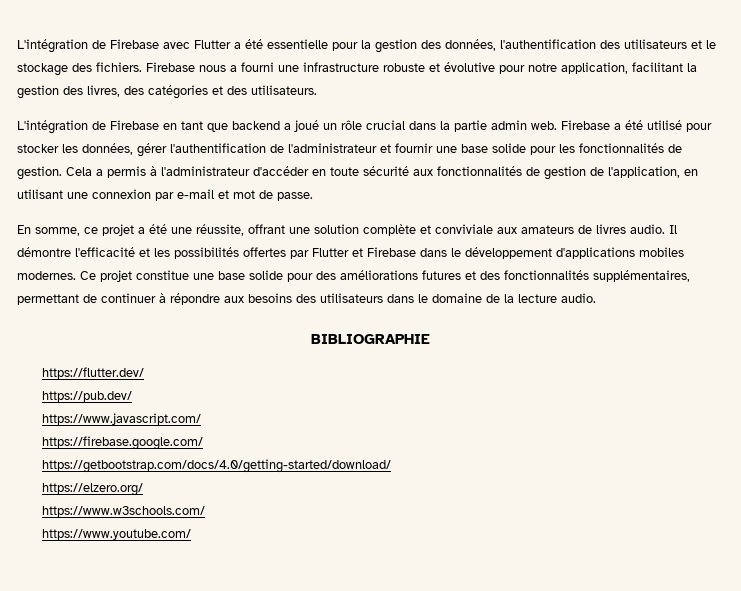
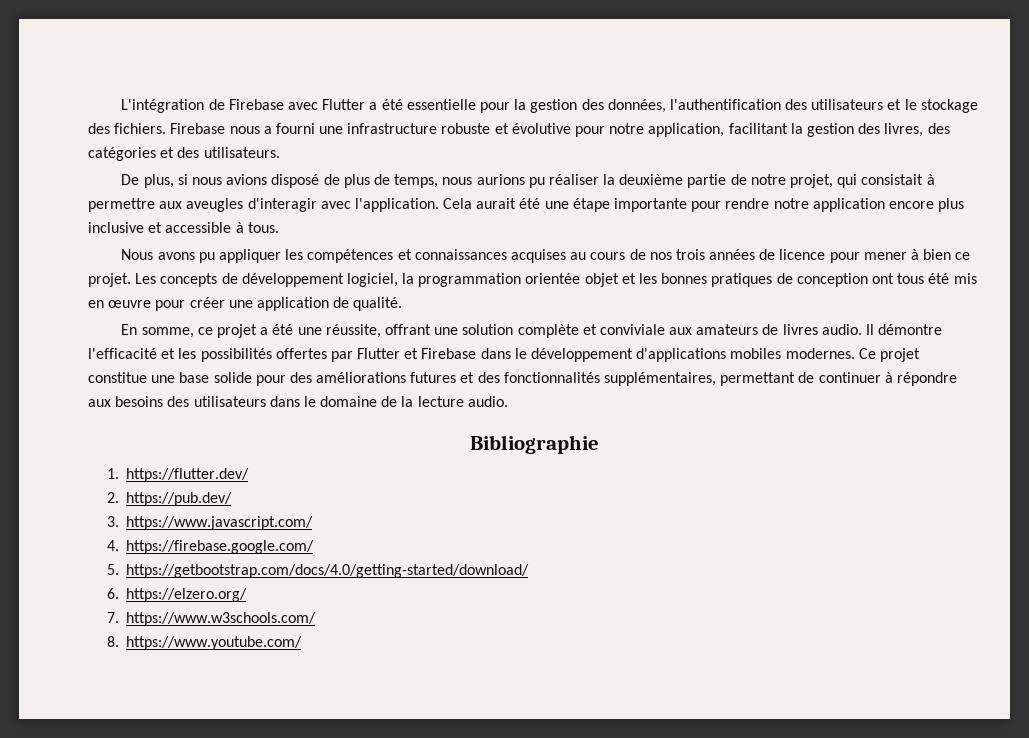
[17,120,712,134] [17,143,682,157] [17,166,698,180] [17,189,313,201] L'intégration de Firebase en tant que backend a joué un rôle crucial dans la partie admin web. Firebase a été utilisé pour stocker les données, gérer l'authentification de l'administrateur et fournir une base solide pour les fonctionnalités de gestion. Cela a permis à l'administrateur d'accéder en toute sécurité aux fonctionnalités de gestion de l'application, en utilisant une connexion par e-mail et mot de passe. -> [121,174,935,188] [88,198,965,212] [88,222,279,233] [121,249,971,263] [88,273,977,287] [88,297,403,311] De plus, si nous avions disposé de plus de temps, nous aurions pu réaliser la deuxième partie de notre projet, qui consistait à permettre aux aveugles d'interagir avec l'application. Cela aurait été une étape importante pour rendre notre application encore plus inclusive et accessible à tous. // Nous avons pu appliquer les compétences et connaissances acquises au cours de nos trois années de licence pour mener à bien ce projet. Les concepts de développement logiciel, la programmation orientée objet et les bonnes pratiques de conception ont tous été mis en œuvre pour créer une application de qualité.
[311,334,430,344] BIBLIOGRAPHIE // -> [470,435,599,454] [106,468,119,479] Bibliographie // 1.
(144, 373) none -> [106,492,119,503] 2.
(132, 396) none -> [106,516,119,527] 3.
(201, 419) none -> [106,540,119,551] 4.
(203, 443) none -> [106,564,119,575] 5.
(391, 466) none -> [106,588,119,599] 6.
(143, 489) none -> [106,612,119,623] 7.
(205, 511) none -> [106,636,119,647] 8.

